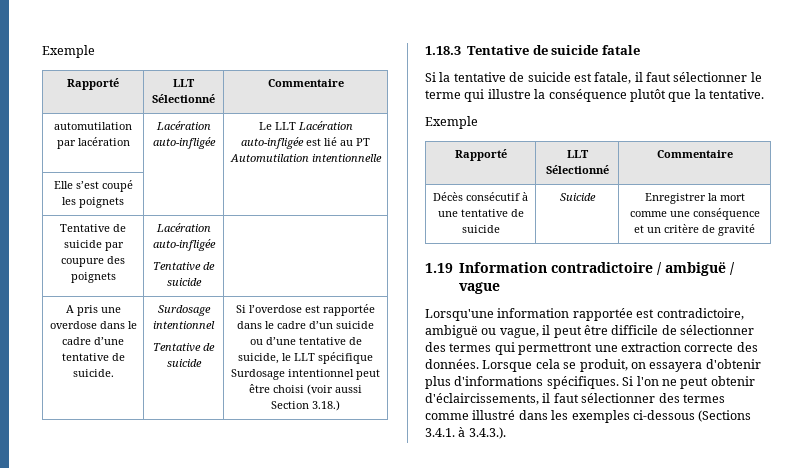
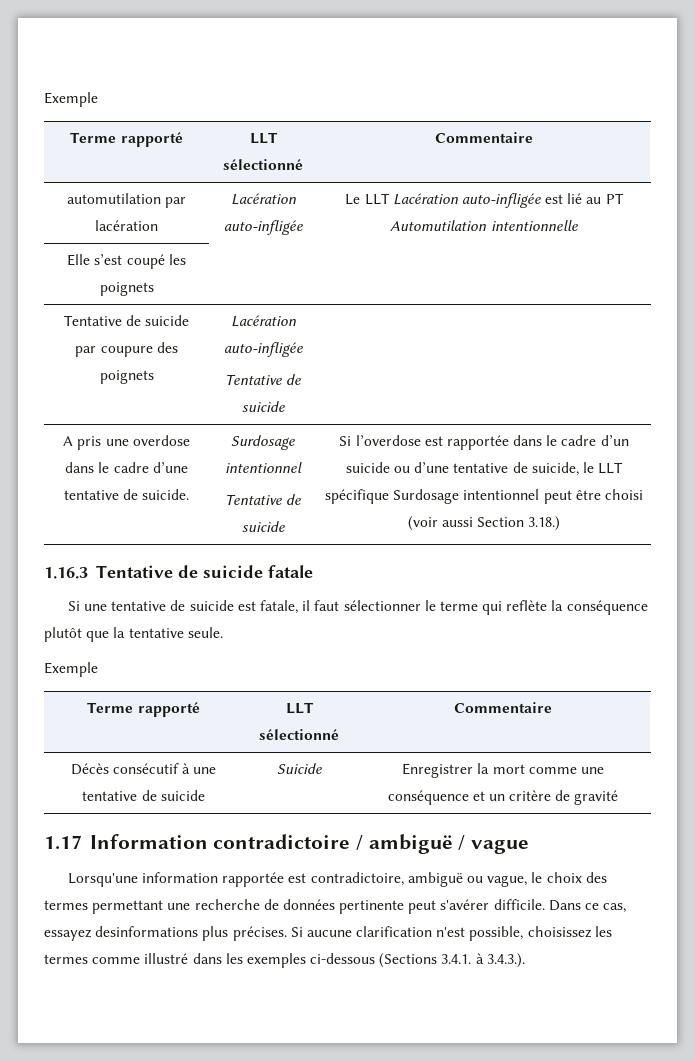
[42,45,95,58] [67,78,119,90] [173,79,195,87] [152,94,215,103] Exemple // Rapporté | LLT Sélectionné -> [44,92,98,107] [70,132,183,147] [249,132,278,144] [222,159,303,170] Exemple // Terme rapporté | LLT sélectionné
[425,46,461,55] 1.18.3 -> [44,567,88,579] 1.16.3
[439,72,451,82] la -> [84,604,108,611] une
[487,89,531,99] illustre -> [506,600,548,611] reflète
[709,89,764,99] [425,116,478,129] [454,149,507,161] [566,150,589,158] [545,165,609,174] tentative. // Exemple // Rapporté | LLT Sélectionné -> [128,627,223,638] [44,662,98,677] [87,702,200,717] [285,702,314,714] [259,729,339,740] tentative seule. // Exemple // Terme rapporté | LLT sélectionné
[425,263,453,273] 1.19 -> [44,835,82,849] 1.17
[542,325,754,338] [425,342,758,355] [425,359,761,372] [425,376,755,389] [425,393,680,405] il peut être difficile de sélectionner des termes qui permettront une extraction correcte des données. Lorsque cela se produit, on essayera d'obtenir plus d'informations spécifiques. Si l'on ne peut obtenir d'éclaircissements, il faut sélectionner des -> [531,872,607,883] [44,899,627,914] [44,926,612,941] le choix des termes permettant une recherche de données pertinente peut s'avérer difficile. Dans ce cas, essayez desinformations plus précises. Si aucune clarification n'est possible, choisissez les

